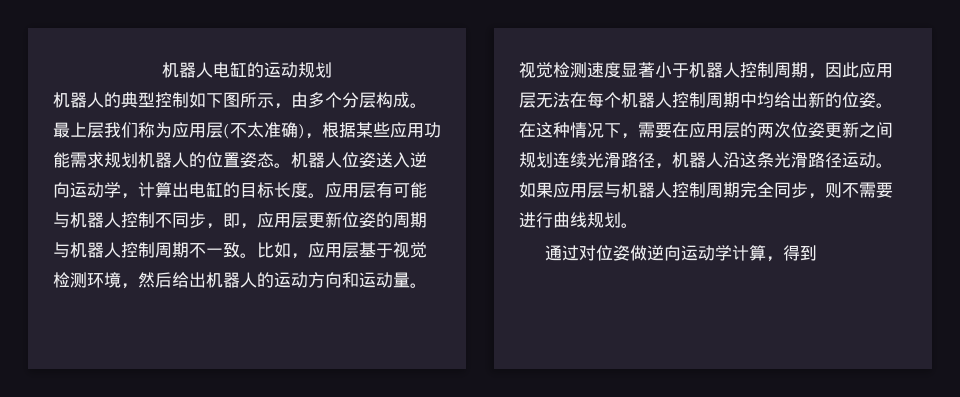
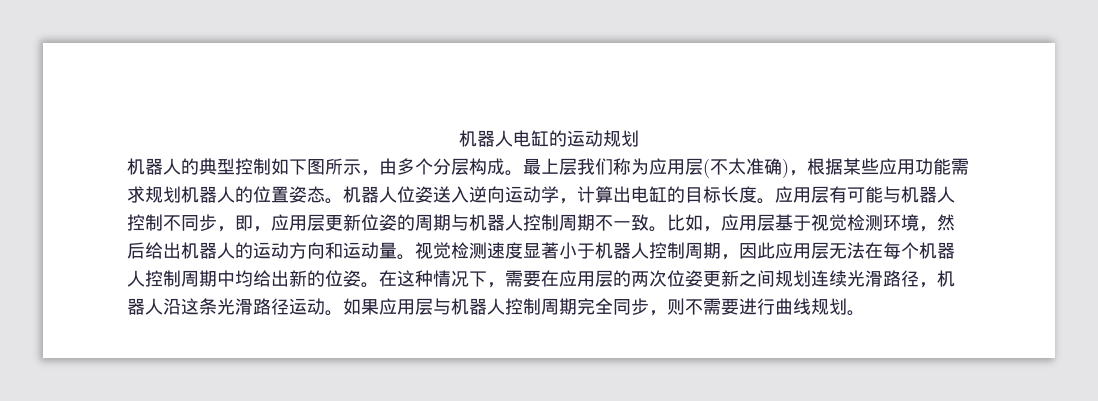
[545,245,818,262] // 通过对位姿做逆向运动学计算，得到 -> (865, 313) none

